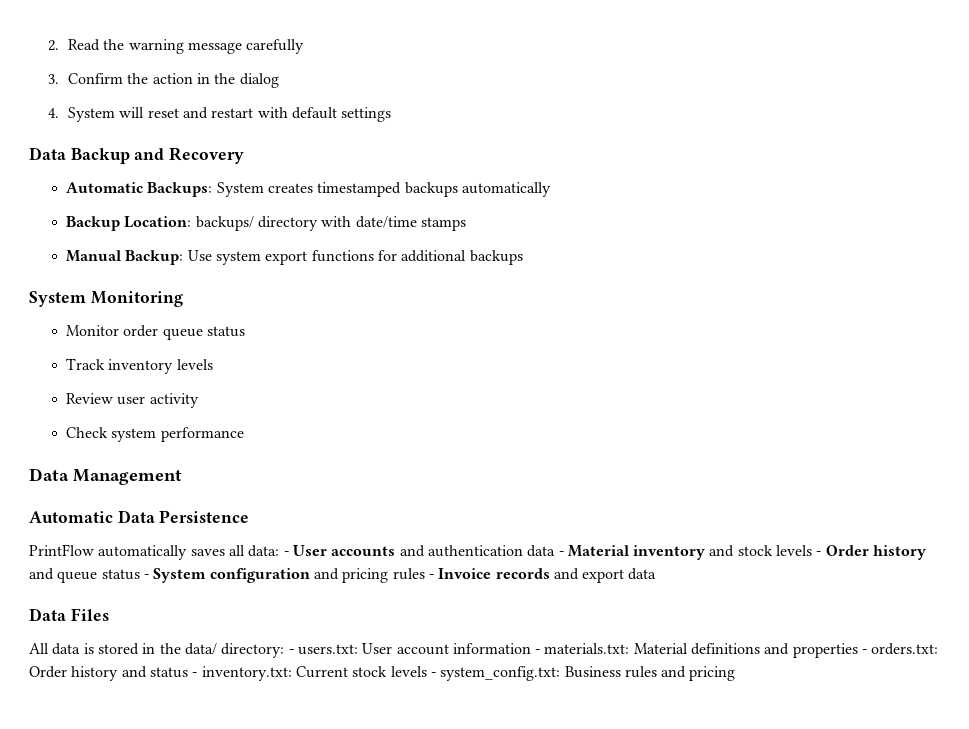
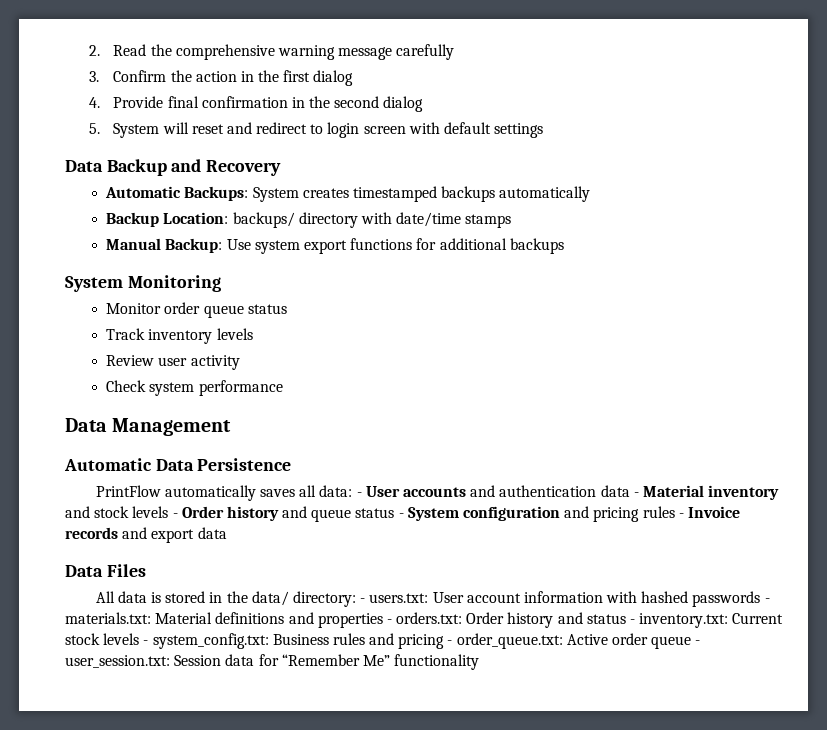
(125, 44) none -> [175,44,275,60] comprehensive
[239,73,279,88] [48,108,60,118] dialog // 4. -> [283,70,354,86] [89,96,424,112] [89,123,101,134] first dialog // 4. Provide final confirmation in the second dialog // 5.
[211,108,254,118] restart -> [256,122,406,138] redirect to login screen
(531, 648) none -> [606,591,761,607] with hashed passwords
(736, 673) none -> [447,633,701,649] [65,654,480,670] - order_queue.txt: Active order queue - user_session.txt: Session data for “Remember Me” functionality

